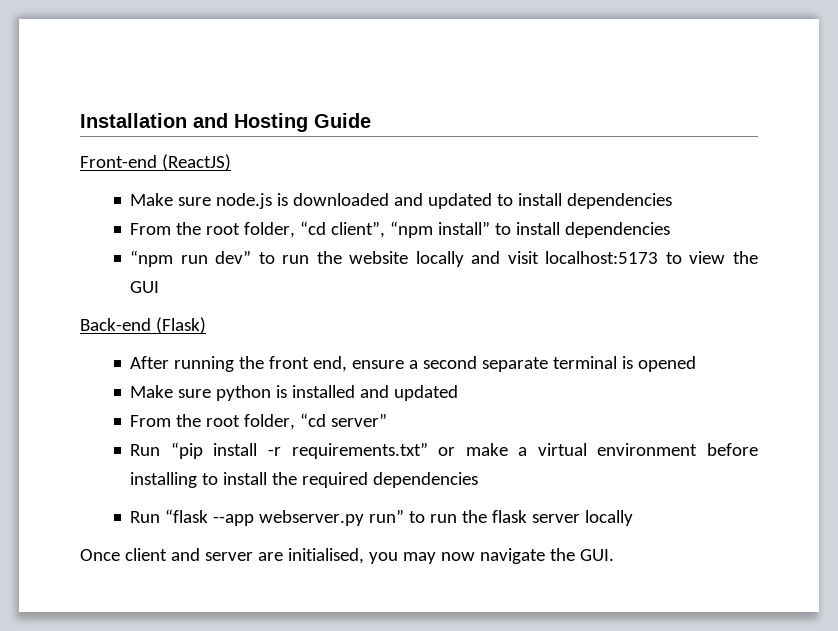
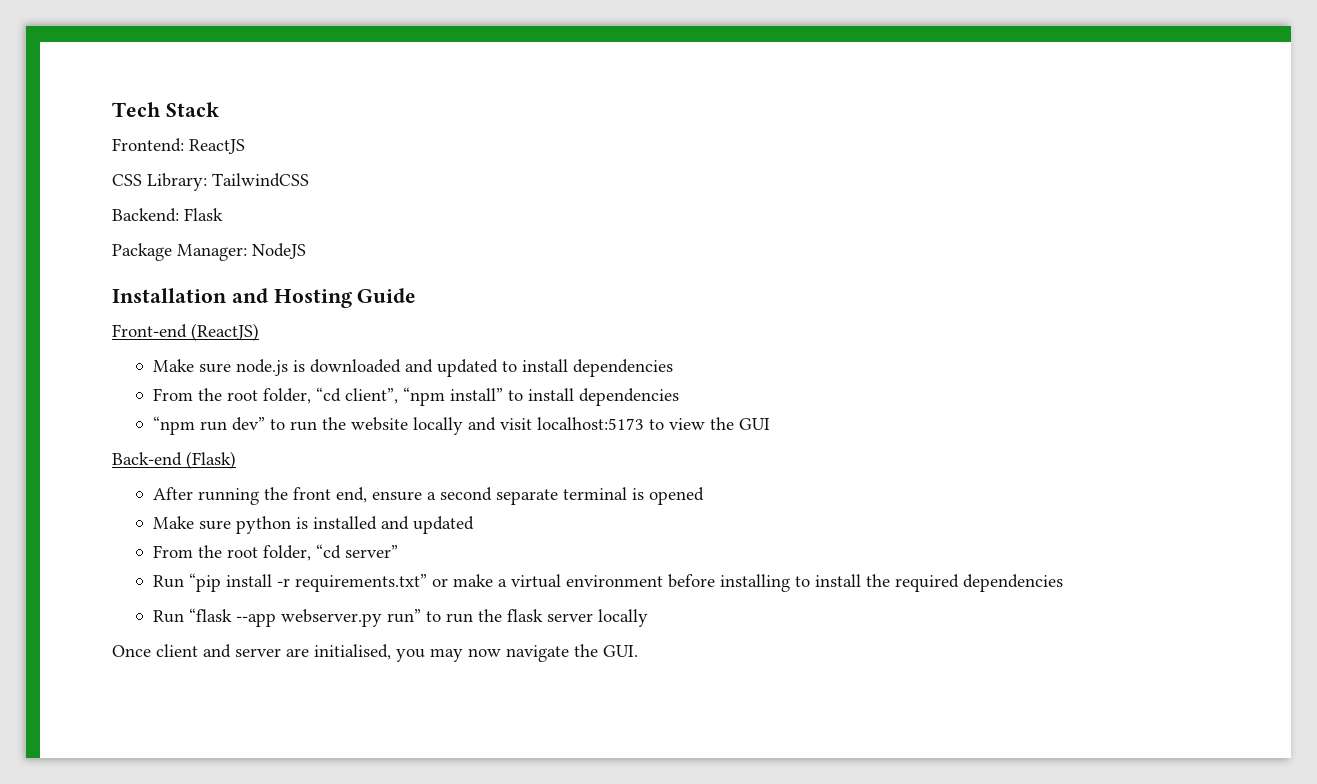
(80, 120) none -> [112,102,219,117] [112,138,245,154] [112,173,309,191] [112,208,223,222] [112,243,306,261] Tech Stack // Frontend: ReactJS // CSS Library: TailwindCSS // Backend: Flask // Package Manager: NodeJS //

